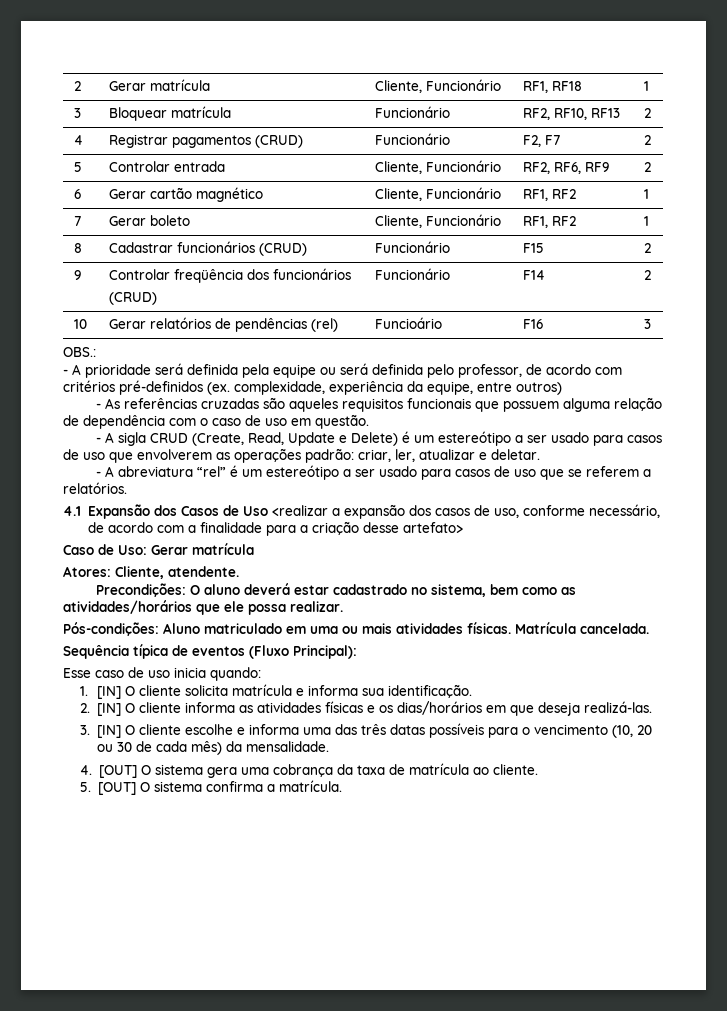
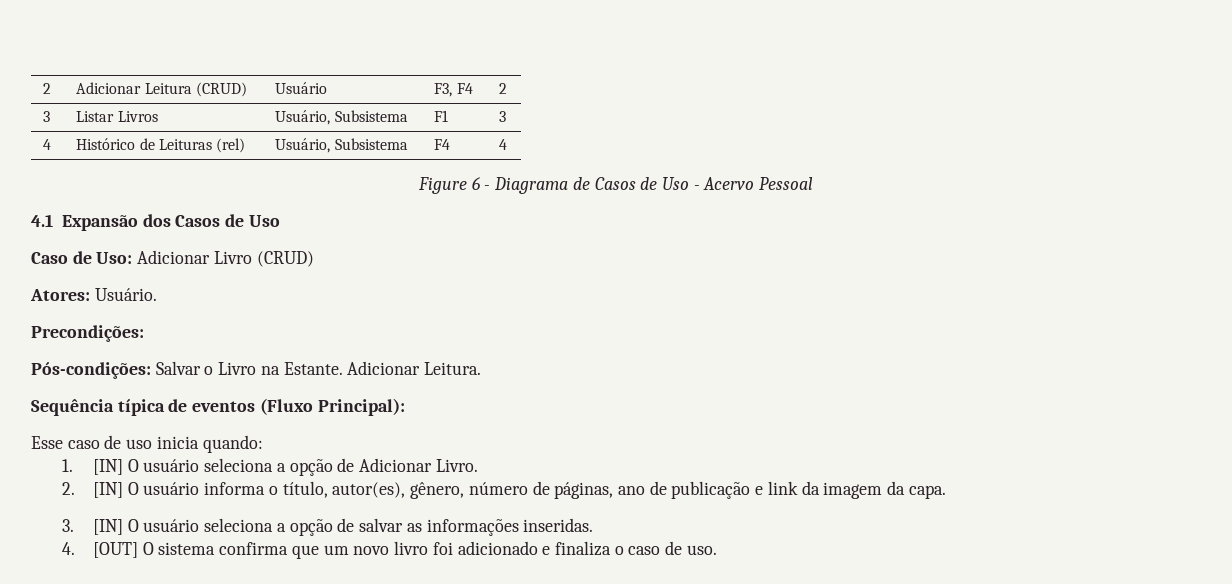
[108,79,210,91] [374,79,501,93] [522,81,582,93] [643,81,649,91] [73,108,81,118] [108,106,231,121] [374,106,450,118] [522,108,620,120] [643,108,651,118] [73,135,83,145] [108,134,303,148] [374,133,450,145] [522,135,560,147] [643,135,651,145] [73,162,82,172] [108,161,225,172] [374,160,501,174] [522,162,609,174] [643,162,651,172] [73,189,81,199] [108,187,263,202] [374,187,501,201] [522,189,576,201] [643,189,649,199] [73,216,81,226] [108,215,190,226] [374,214,501,228] [522,216,576,228] [643,216,649,226] [73,243,82,253] [108,241,307,256] [374,241,450,253] [522,243,544,253] [643,243,651,253] [73,270,81,280] [108,268,351,283] [108,292,157,305] [374,268,450,280] [522,270,545,280] [643,270,651,280] [73,319,87,329] [108,317,338,332] [374,317,442,329] [522,319,543,329] [643,319,651,329] [63,347,96,357] [63,363,622,378] [63,380,562,395] [96,397,663,412] [63,414,369,429] [96,431,663,446] [63,448,540,463] [96,465,652,480] [63,482,127,494] Gerar matrícula | Cliente, Funcionário | RF1, RF18 | 1 // 3 | Bloquear matrícula | Funcionário | RF2, RF10, RF13 | 2 // 4 | Registrar pagamentos (CRUD) | Funcionário | F2, F7 | 2 // 5 | Controlar entrada | Cliente, Funcionário | RF2, RF6, RF9 | 2 // 6 | Gerar cartão magnético | Cliente, Funcionário | RF1, RF2 | 1 // 7 | Gerar boleto | Cliente, Funcionário | RF1, RF2 | 1 // 8 | Cadastrar funcionários (CRUD) | Funcionário | F15 | 2 // 9 | Controlar freqüência dos funcionários // (CRUD) | Funcionário | F14 | 2 // 10 | Gerar relatórios de pendências (rel) | Funcioário | F16 | 3 // OBS.: // - A prioridade será definida pela equipe ou será definida pelo professor, de acordo com critérios pré-definidos (ex. complexidade, experiência da equipe, entre outros) // - As referências cruzadas são aqueles requisitos funcionais que possuem alguma relação de dependência com o caso de uso em questão. // - A sigla CRUD (Create, Read, Update e Delete) é um estereótipo a ser usado para casos de uso que envolverem as operações padrão: criar, ler, atualizar e deletar. // - A abreviatura “rel” é um estereótipo a ser usado para casos de uso que se referem a relatórios. -> [76,82,247,97] [275,82,328,94] [434,83,473,97] [499,83,508,94] [43,111,51,122] [76,111,158,122] [275,110,408,125] [434,110,449,122] [499,111,507,122] [43,139,52,150] [76,138,246,153] [275,138,408,153] [434,139,451,150] [499,139,508,150] [417,177,814,194] Adicionar Leitura (CRUD) | Usuário | F3, F4 | 2 // 3 | Listar Livros | Usuário, Subsistema | F1 | 3 // 4 | Histórico de Leituras (rel) | Usuário, Subsistema | F4 | 4 // Figure 6 - Diagrama de Casos de Uso - Acervo Pessoal
[271,504,660,519] [87,521,463,536] <realizar a expansão dos casos de uso, conforme necessário, de acordo com a finalidade para a criação desse artefato> -> (280, 221) none
[151,543,254,555] Gerar matrícula -> [137,250,314,267] Adicionar Livro (CRUD)
[115,566,239,579] Cliente, atendente. -> [94,288,157,301] Usuário.
[190,583,577,597] [63,600,343,615] [63,622,649,636] O aluno deverá estar cadastrado no sistema, bem como as atividades/horários que ele possa realizar. // Pós-condições: Aluno matriculado em uma ou mais atividades físicas. Matrícula cancelada. -> [31,361,482,379] // Pós-condições: Salvar o Livro na Estante. Adicionar Leitura.
[138,684,472,698] [79,701,652,716] [79,723,652,738] [96,741,329,755] [79,763,538,778] [79,780,342,795] cliente solicita matrícula e informa sua identificação. // 2. [IN] O cliente informa as atividades físicas e os dias/horários em que deseja realizá-las. // 3. [IN] O cliente escolhe e informa uma das três datas possíveis para o vencimento (10, 20 ou 30 de cada mês) da mensalidade. // 4. [OUT] O sistema gera uma cobrança da taxa de matrícula ao cliente. // 5. [OUT] O sistema confirma a matrícula. -> [143,458,478,476] [61,481,946,499] [61,518,594,536] [61,541,717,559] usuário seleciona a opção de Adicionar Livro. // 2. [IN] O usuário informa o título, autor(es), gênero, número de páginas, ano de publicação e link da imagem da capa. // 3. [IN] O usuário seleciona a opção de salvar as informações inseridas. // 4. [OUT] O sistema confirma que um novo livro foi adicionado e finaliza o caso de uso.

